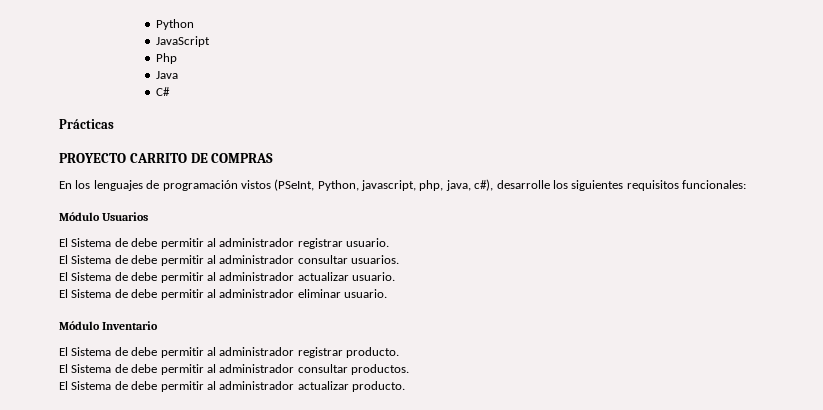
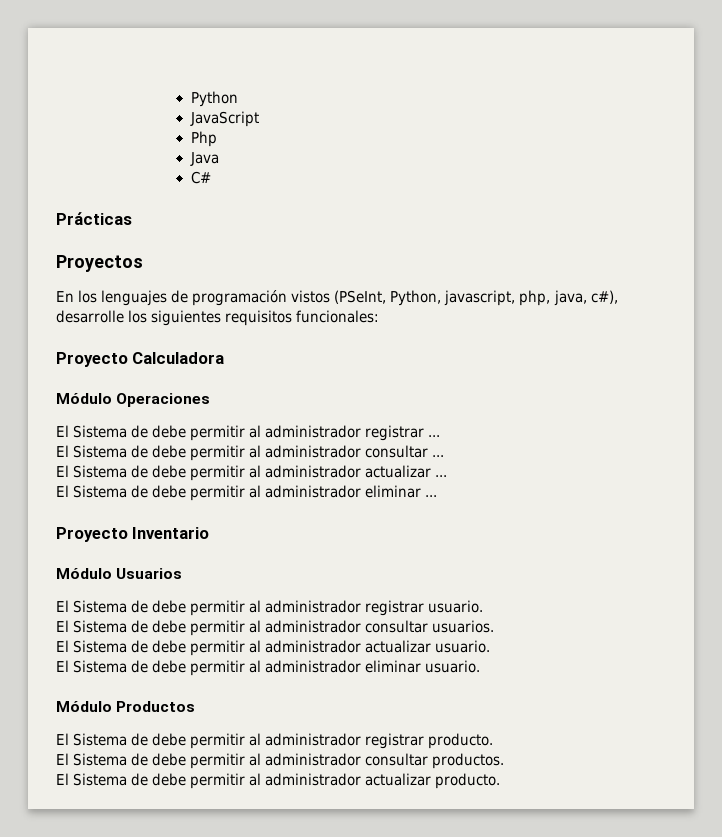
[59,153,274,163] PROYECTO CARRITO DE COMPRAS -> [56,255,143,272] Proyectos
(746, 184) none -> [56,352,225,367] [56,393,211,407] [56,425,441,441] [56,445,445,461] [56,465,448,481] [56,485,438,501] [56,527,210,542] // Proyecto Calculadora // Módulo Operaciones // El Sistema de debe permitir al administrador registrar ... // El Sistema de debe permitir al administrador consultar ... // El Sistema de debe permitir al administrador actualizar ... // El Sistema de debe permitir al administrador eliminar ... // Proyecto Inventario
[102,321,159,330] Inventario -> [116,701,196,712] Productos

